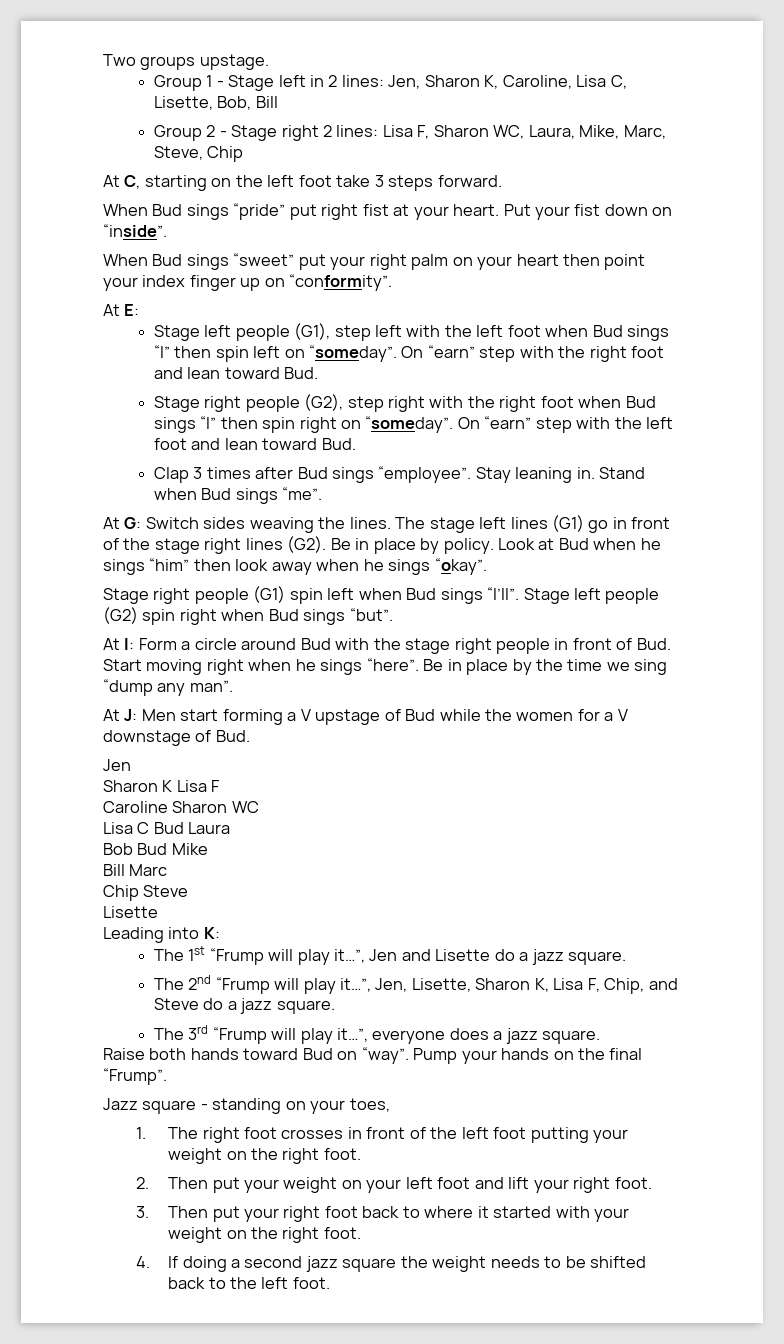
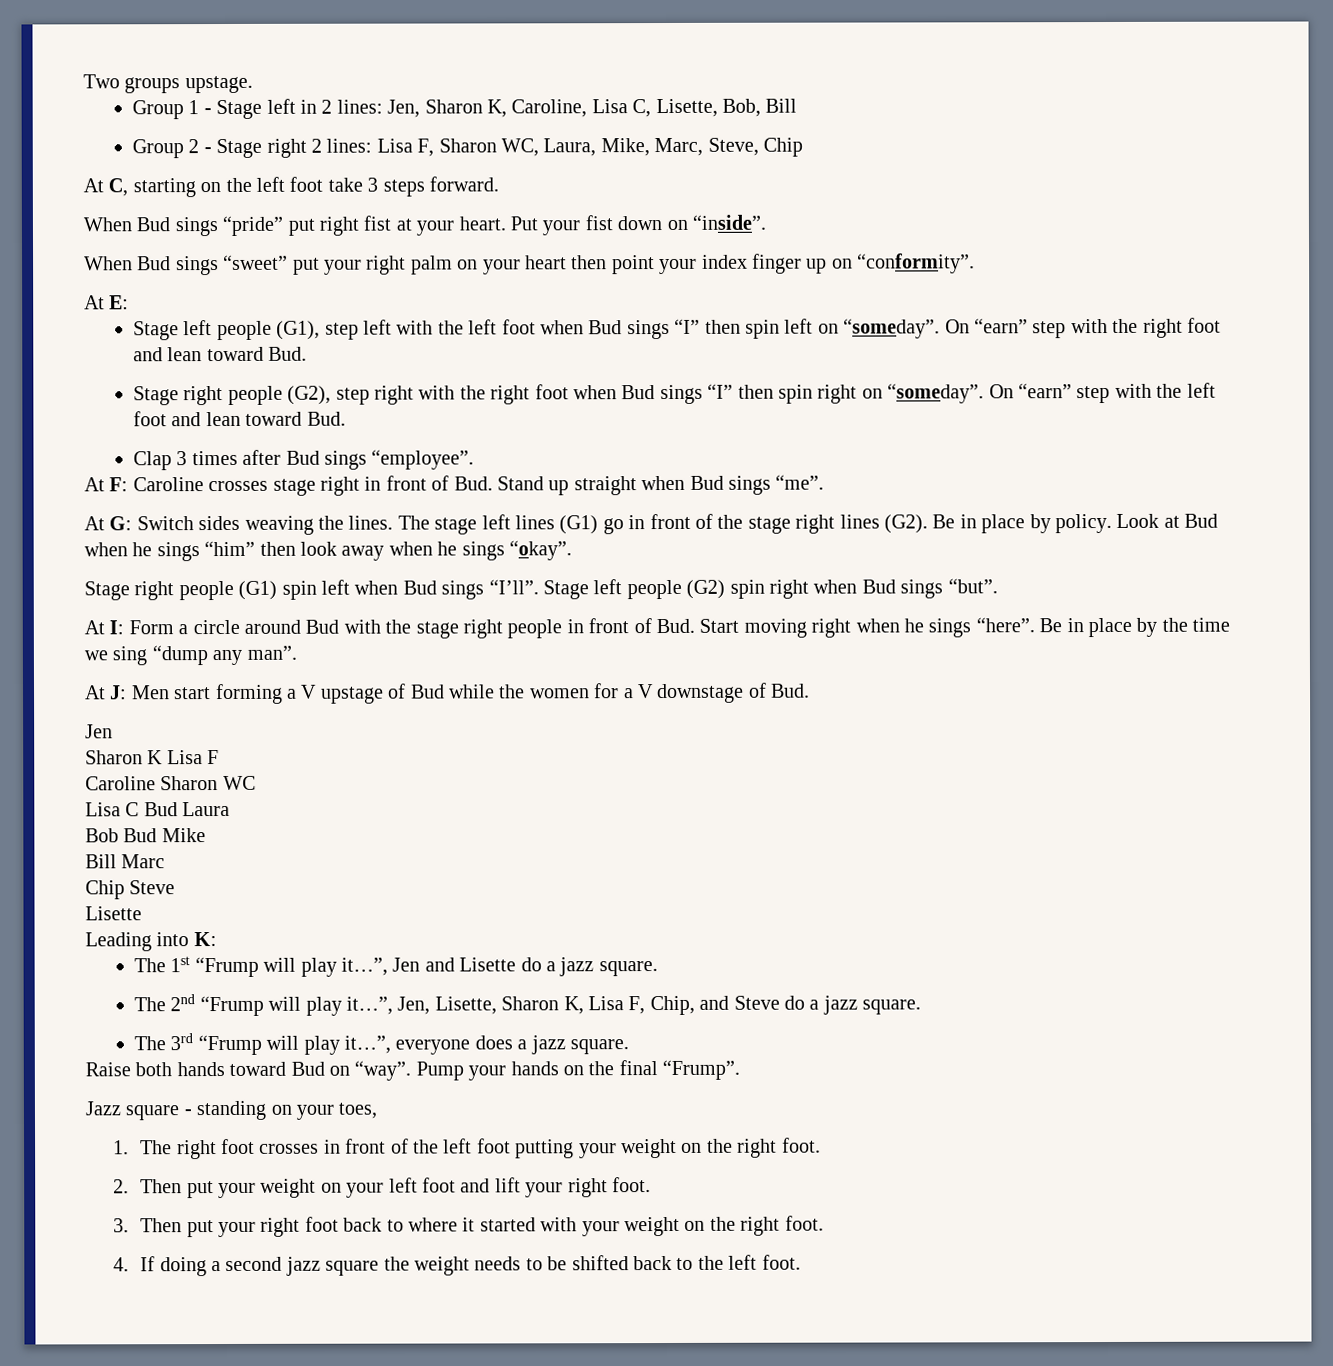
[475,467,646,483] Stay leaning in. Stand -> [84,475,637,496] // At F: Caroline crosses stage right in front of Bud. Stand up straight

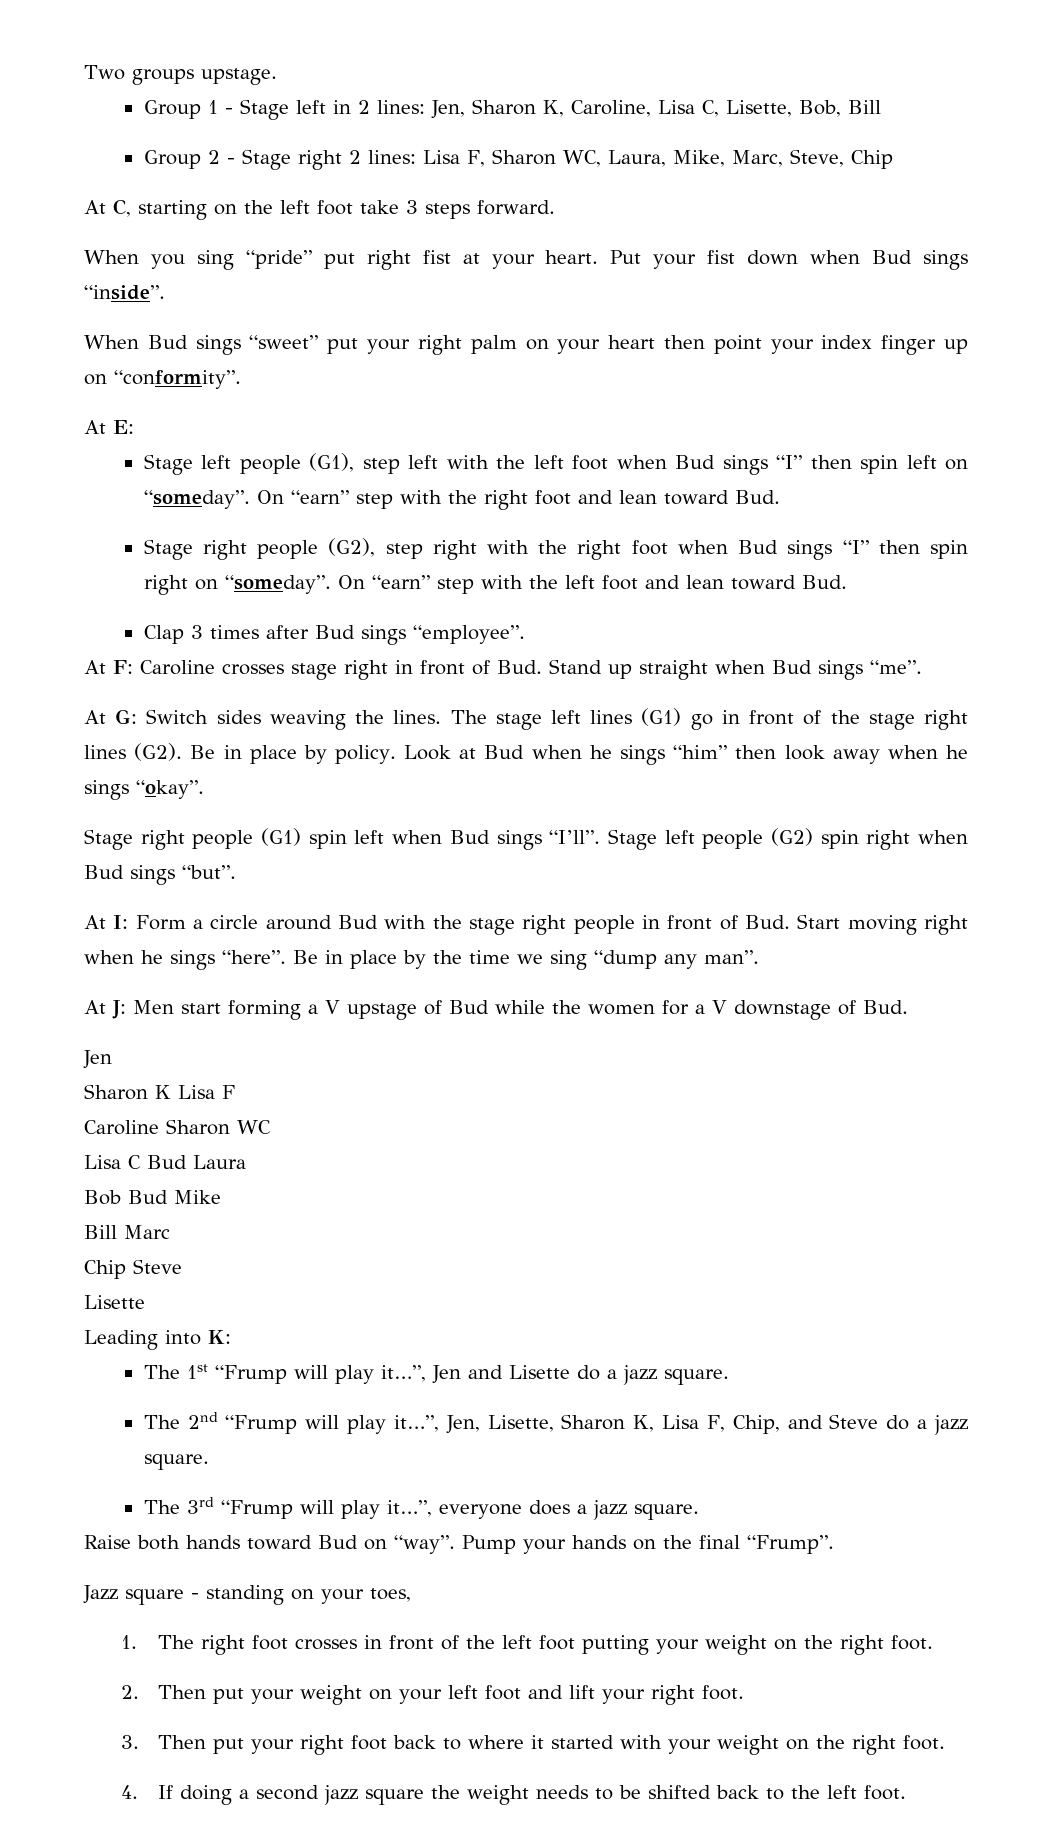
[136,217,218,237] Bud sings -> [150,250,234,270] you sing
[666,219,688,230] on -> [810,250,968,270] when Bud sings

